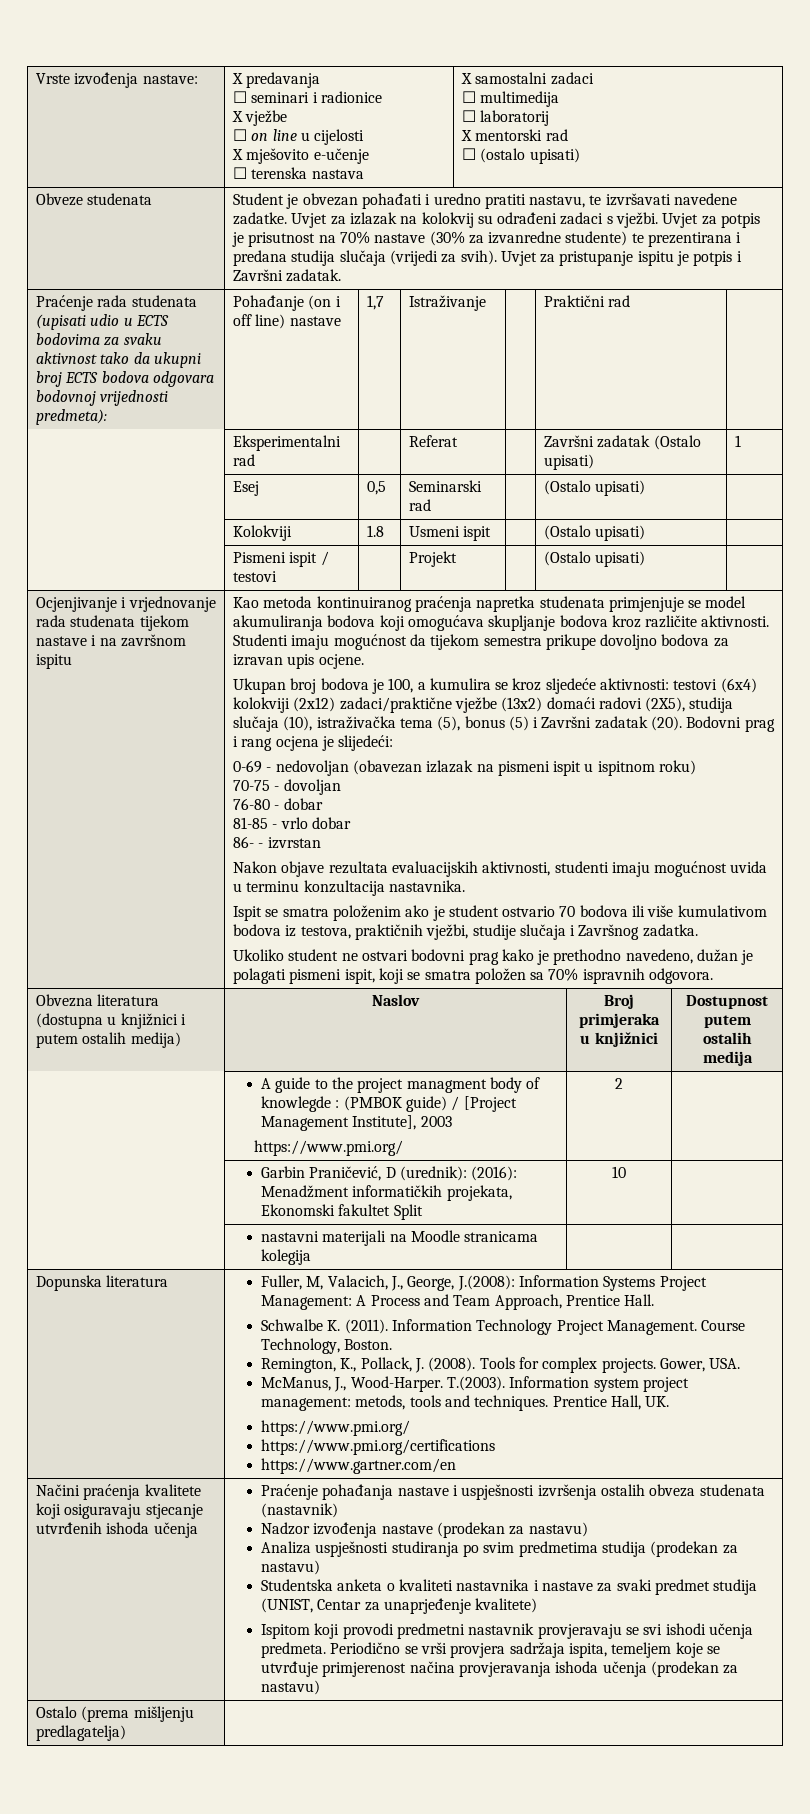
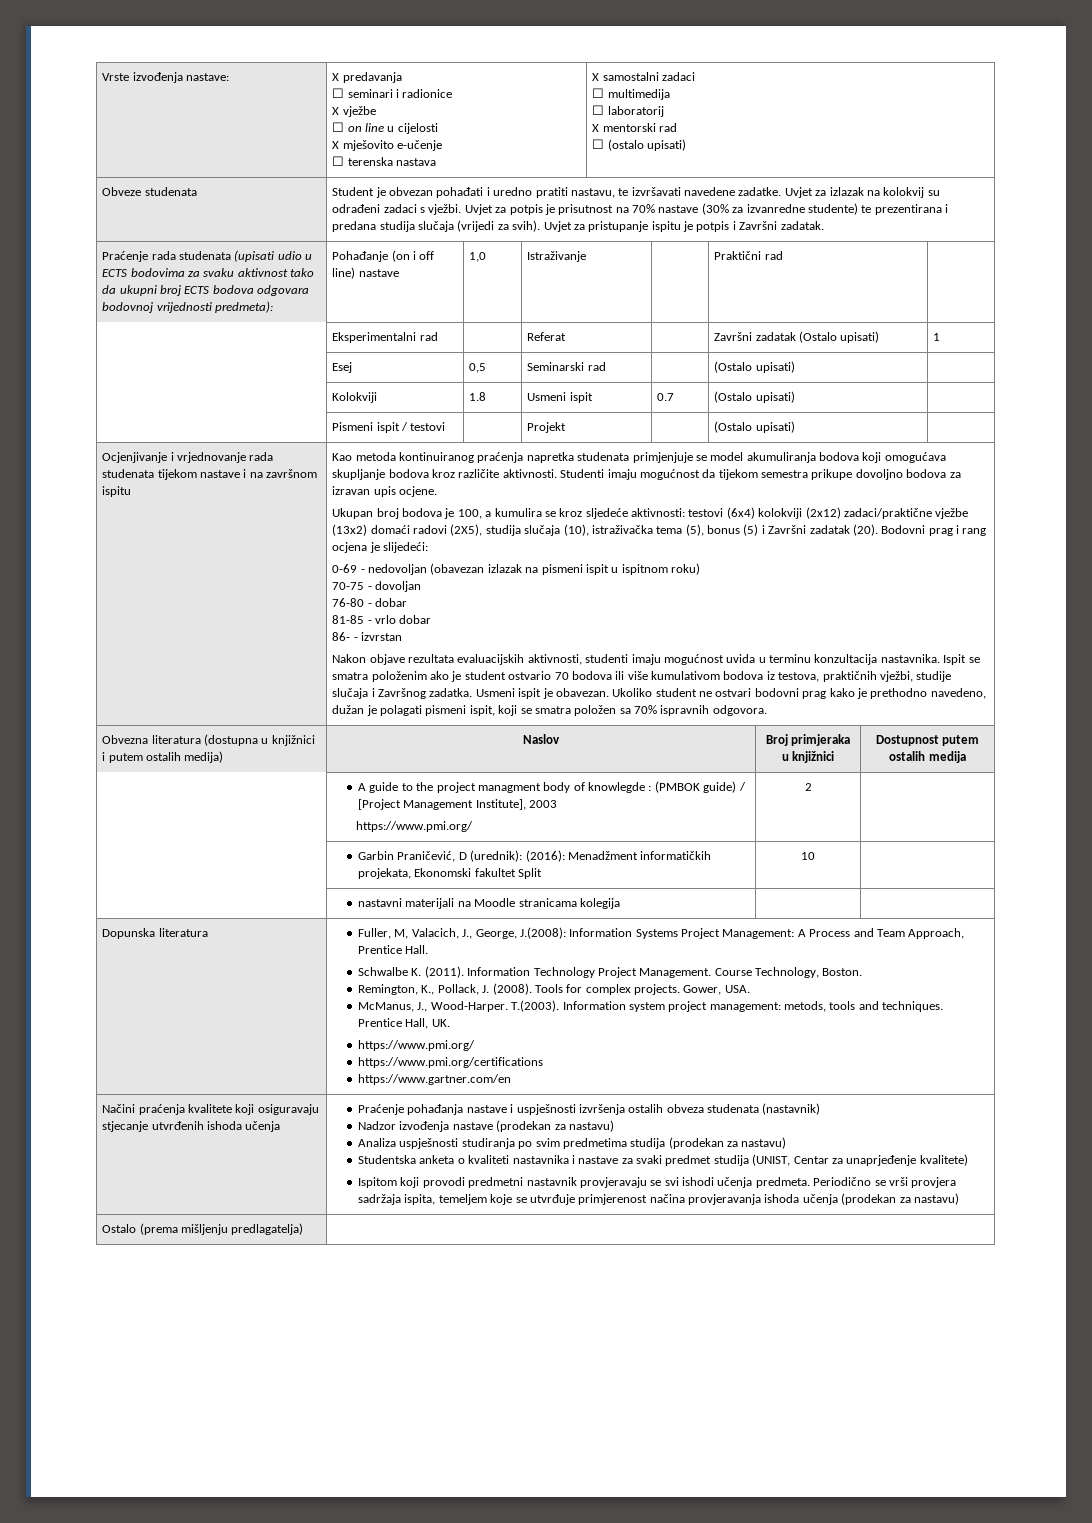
[366,295,384,310] 1,7 -> [469,252,487,262] 1,0
(492, 533) none -> [657,393,675,401] 0.7
(465, 886) // -> (940, 658) none
(698, 930) // -> [475,688,609,699] Usmeni ispit je obavezan.

